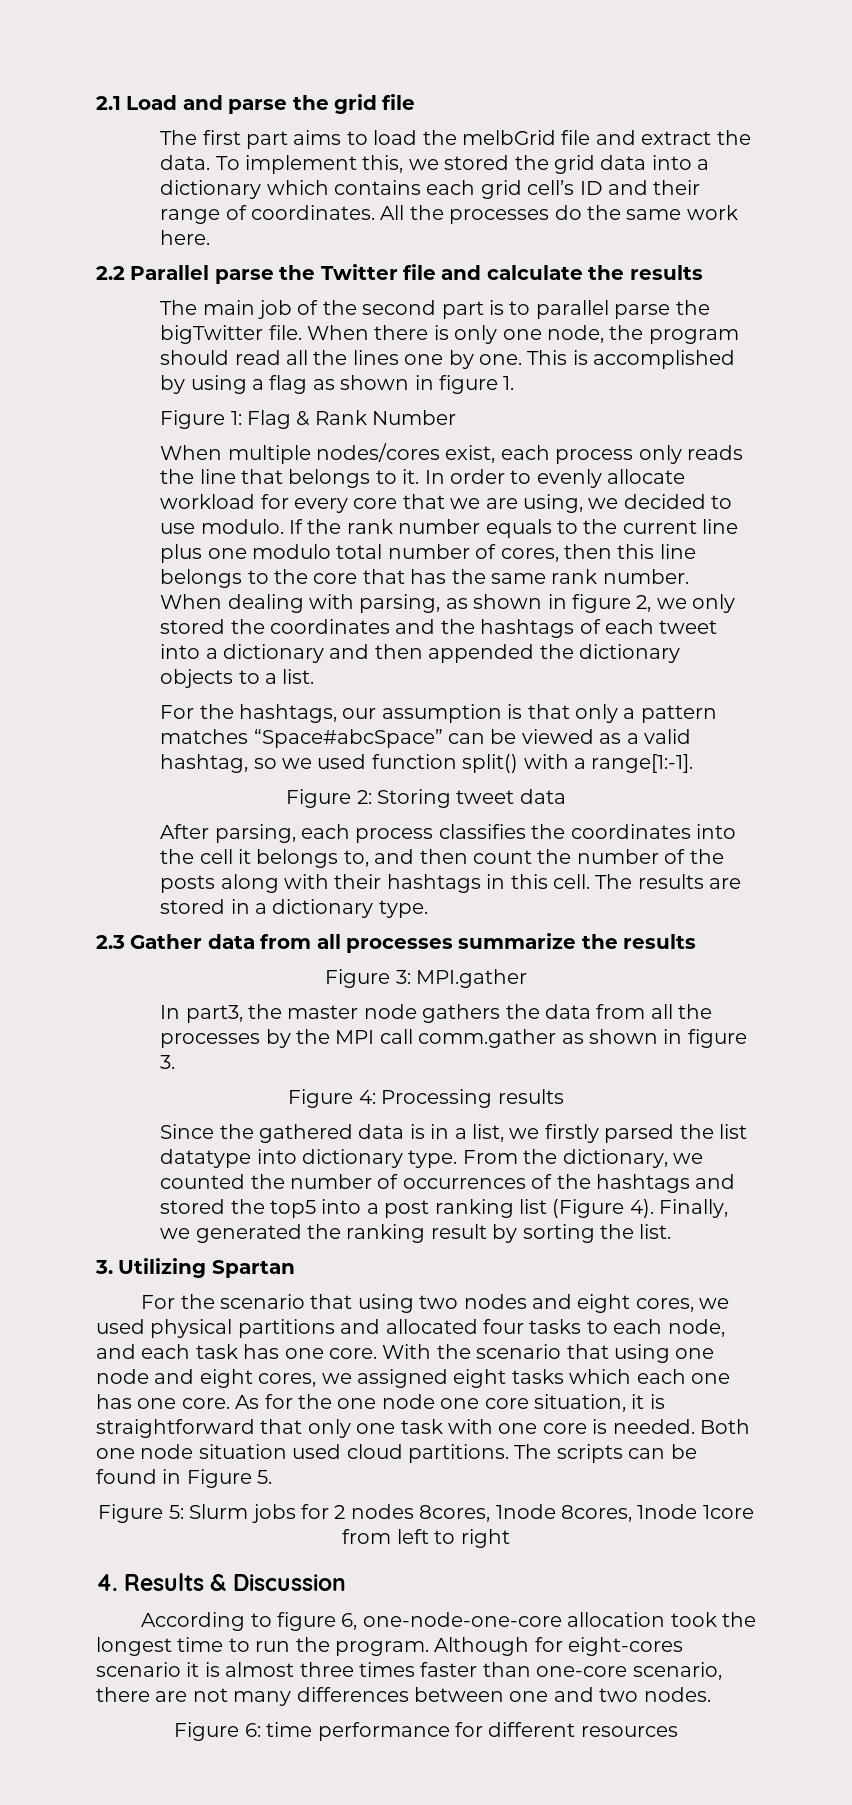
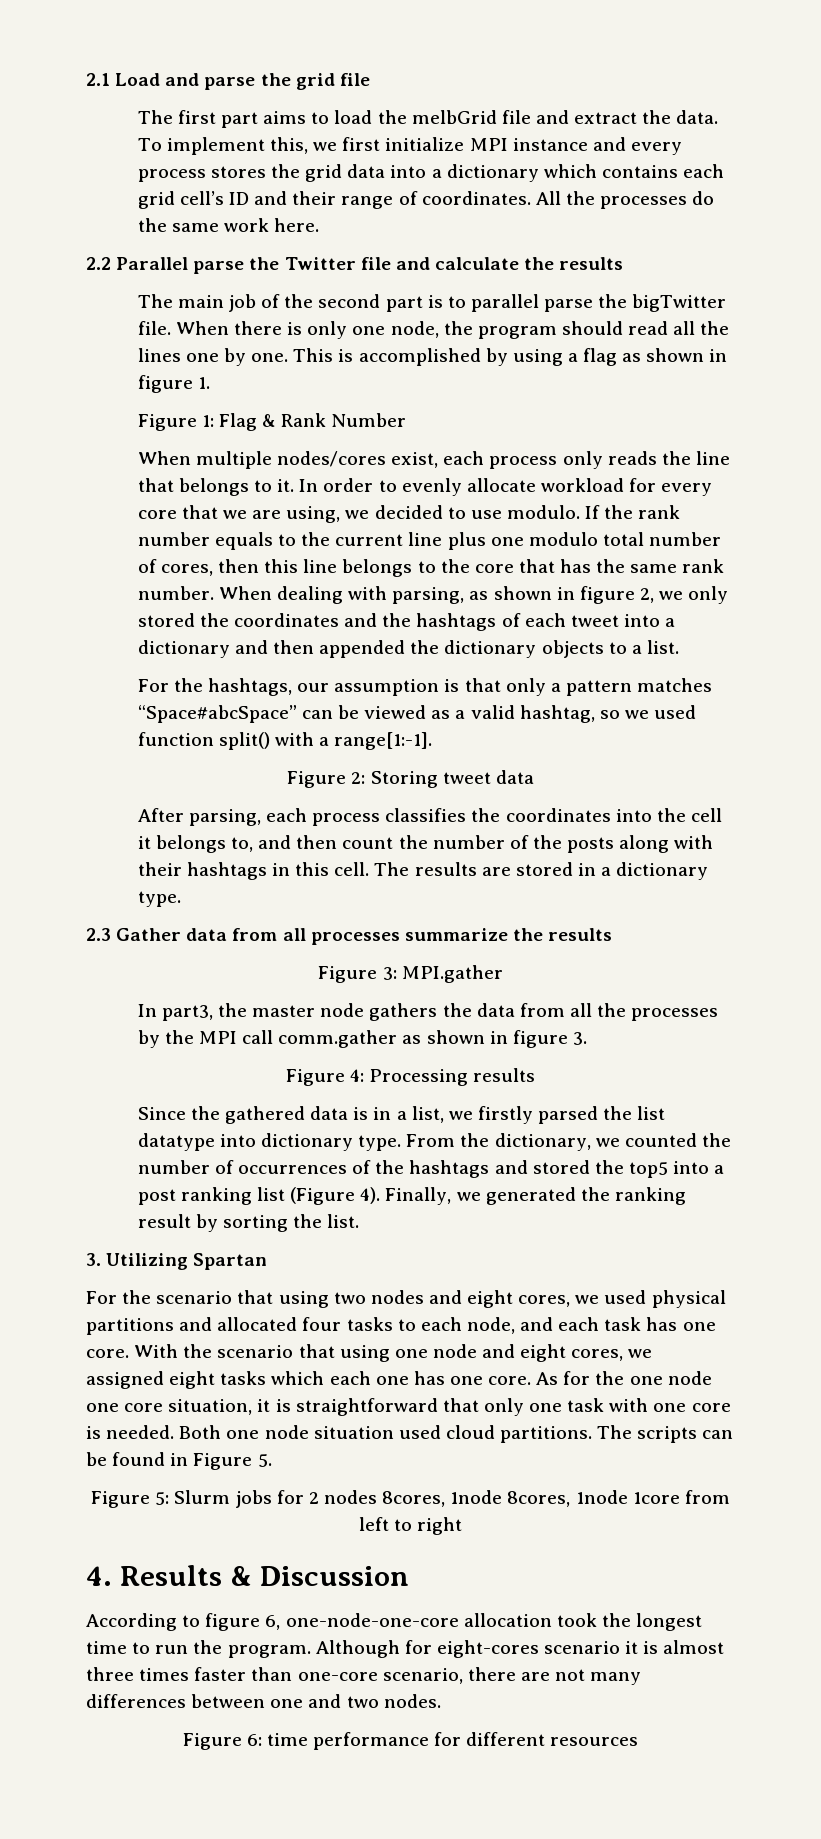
[444,155,510,170] stored -> [342,137,682,155] [137,166,266,182] first initialize MPI instance and every process stores

